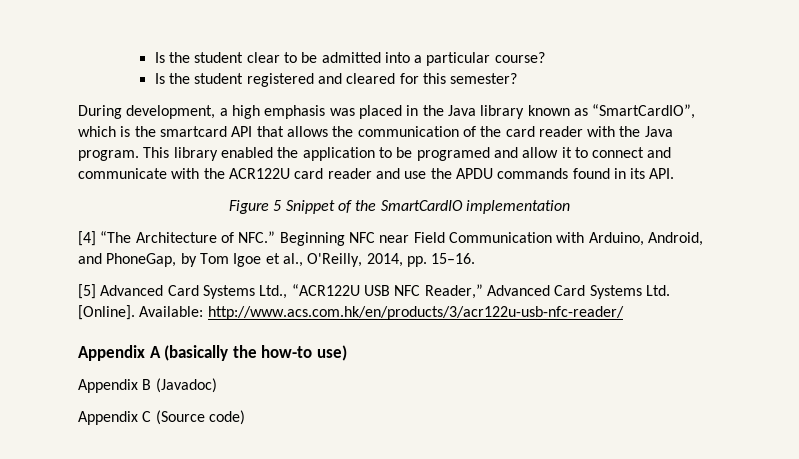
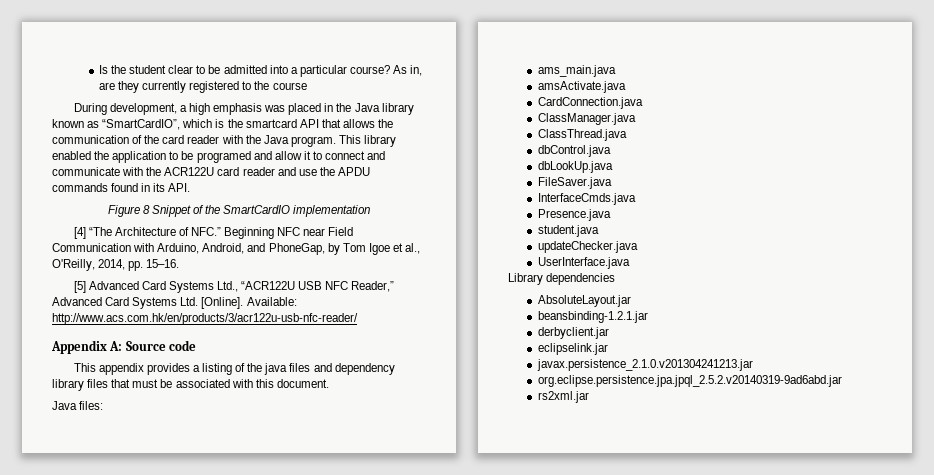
[154,73,518,87] // Is the student registered and cleared for this semester? -> [393,65,423,76] [98,81,307,93] As in, are they currently registered to the course
[273,200,282,211] 5 -> [142,205,150,214] 8
[149,345,347,361] [78,378,217,393] [78,410,245,425] A (basically the how-to use) // Appendix B (Javadoc) // Appendix C (Source code) -> [109,340,197,351] [73,363,395,375] [52,379,329,391] [52,401,104,410] [537,65,616,77] [537,81,626,93] [537,97,643,109] [537,113,636,125] [537,129,627,141] [537,145,611,157] [537,161,613,173] [537,177,612,189] [537,193,636,205] [537,209,611,221] [537,225,599,237] [537,241,638,253] [537,257,630,269] [508,273,616,285] [537,295,631,307] [537,311,648,323] [537,327,609,339] [537,343,608,355] [536,359,753,371] [537,375,842,387] [537,391,589,403] A: Source code // This appendix provides a listing of the java files and dependency library files that must be associated with this document. // Java files: // ams_main.java // amsActivate.java // CardConnection.java // ClassManager.java // ClassThread.java // dbControl.java // dbLookUp.java // FileSaver.java // InterfaceCmds.java // Presence.java // student.java // updateChecker.java // UserInterface.java // Library dependencies // AbsoluteLayout.jar // beansbinding-1.2.1.jar // derbyclient.jar // eclipselink.jar // javax.persistence_2.1.0.v201304241213.jar // org.eclipse.persistence.jpa.jpql_2.5.2.v20140319-9ad6abd.jar // rs2xml.jar

